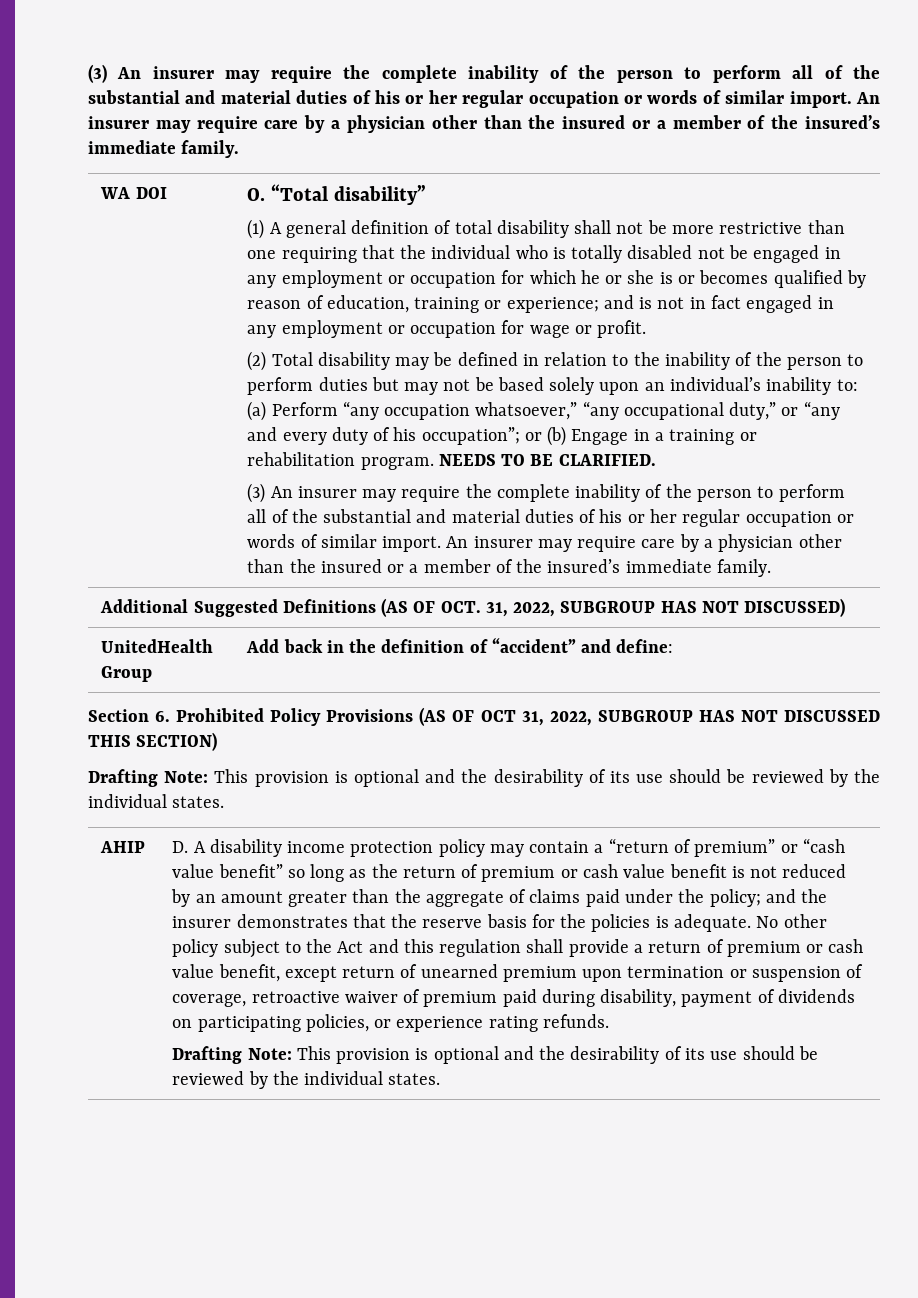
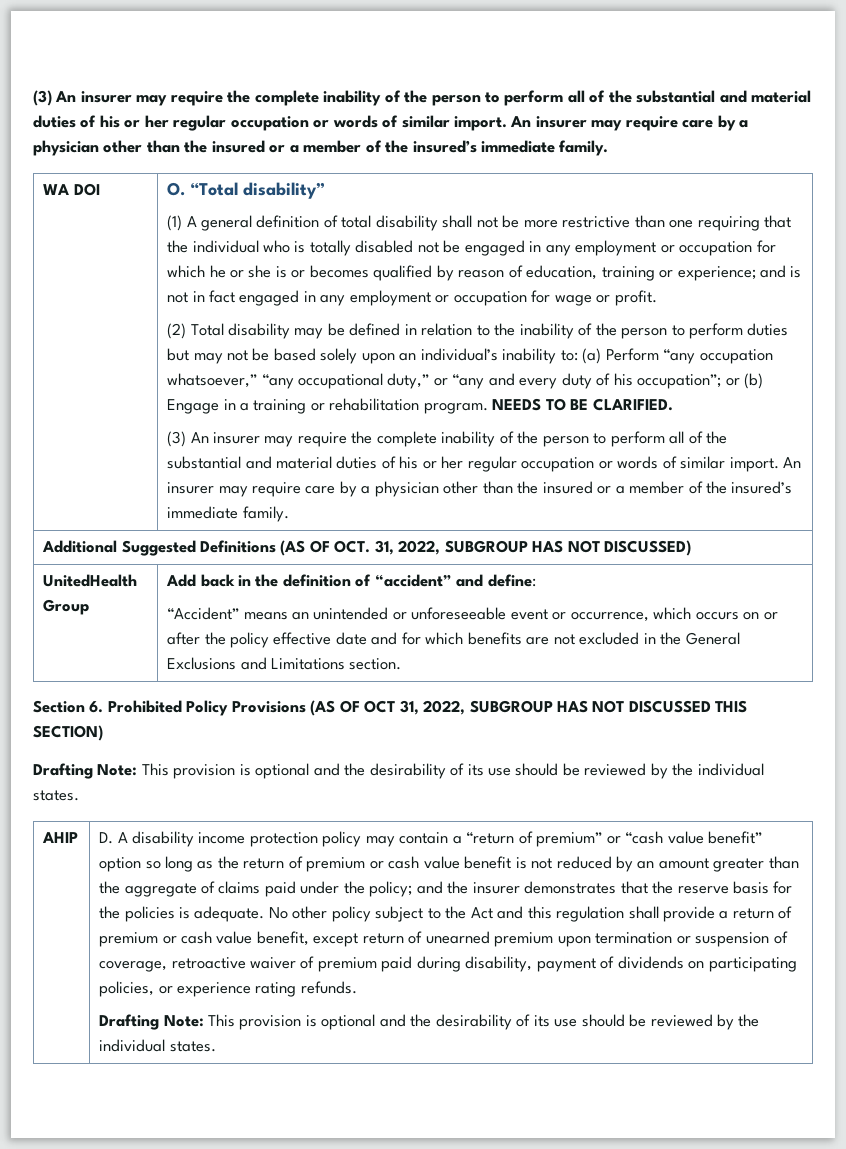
(674, 646) none -> [167,607,778,622] [167,632,740,648] [167,657,402,670] // “Accident” means an unintended or unforeseeable event or occurrence, which occurs on or after the policy effective date and for which benefits are not excluded in the General Exclusions and Limitations section.
(283, 871) none -> [99,857,142,872] option

